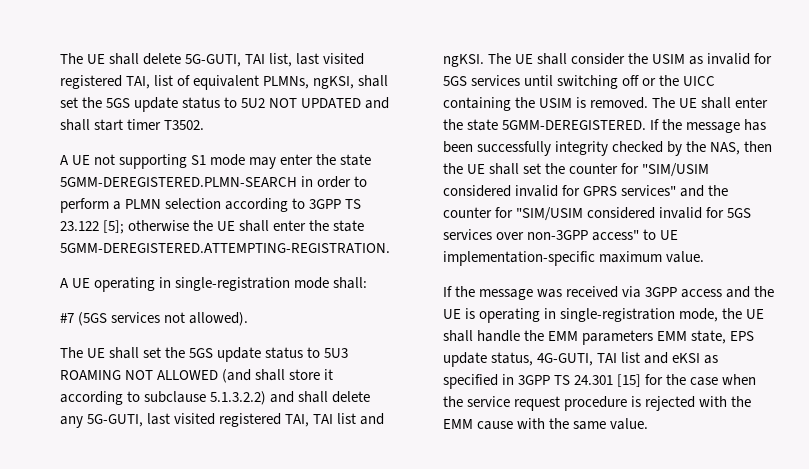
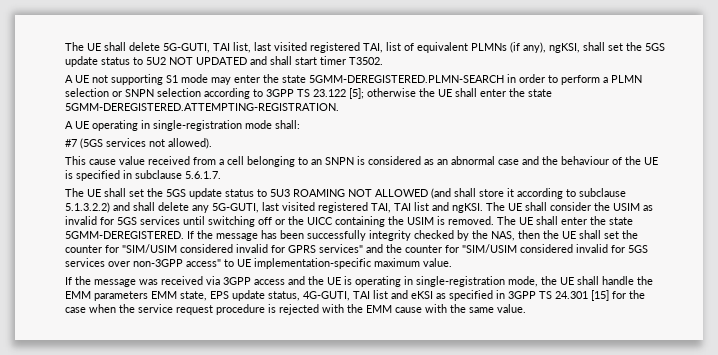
[262,76,309,89] PLMNs, -> [471,42,547,53] PLMNs (if any),
(221, 203) none -> [112,88,202,97] or SNPN selection
(248, 319) none -> [65,156,659,167] [65,170,222,181] // This cause value received from a cell belonging to an SNPN is considered as an abnormal case and the behaviour of the UE is specified in subclause 5.6.1.7.

